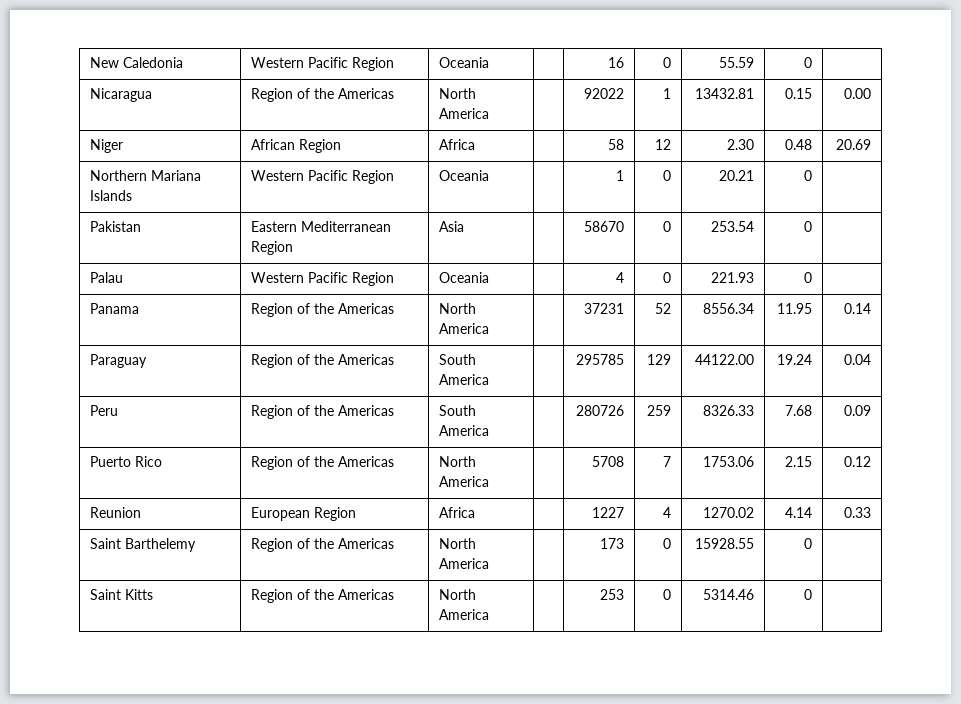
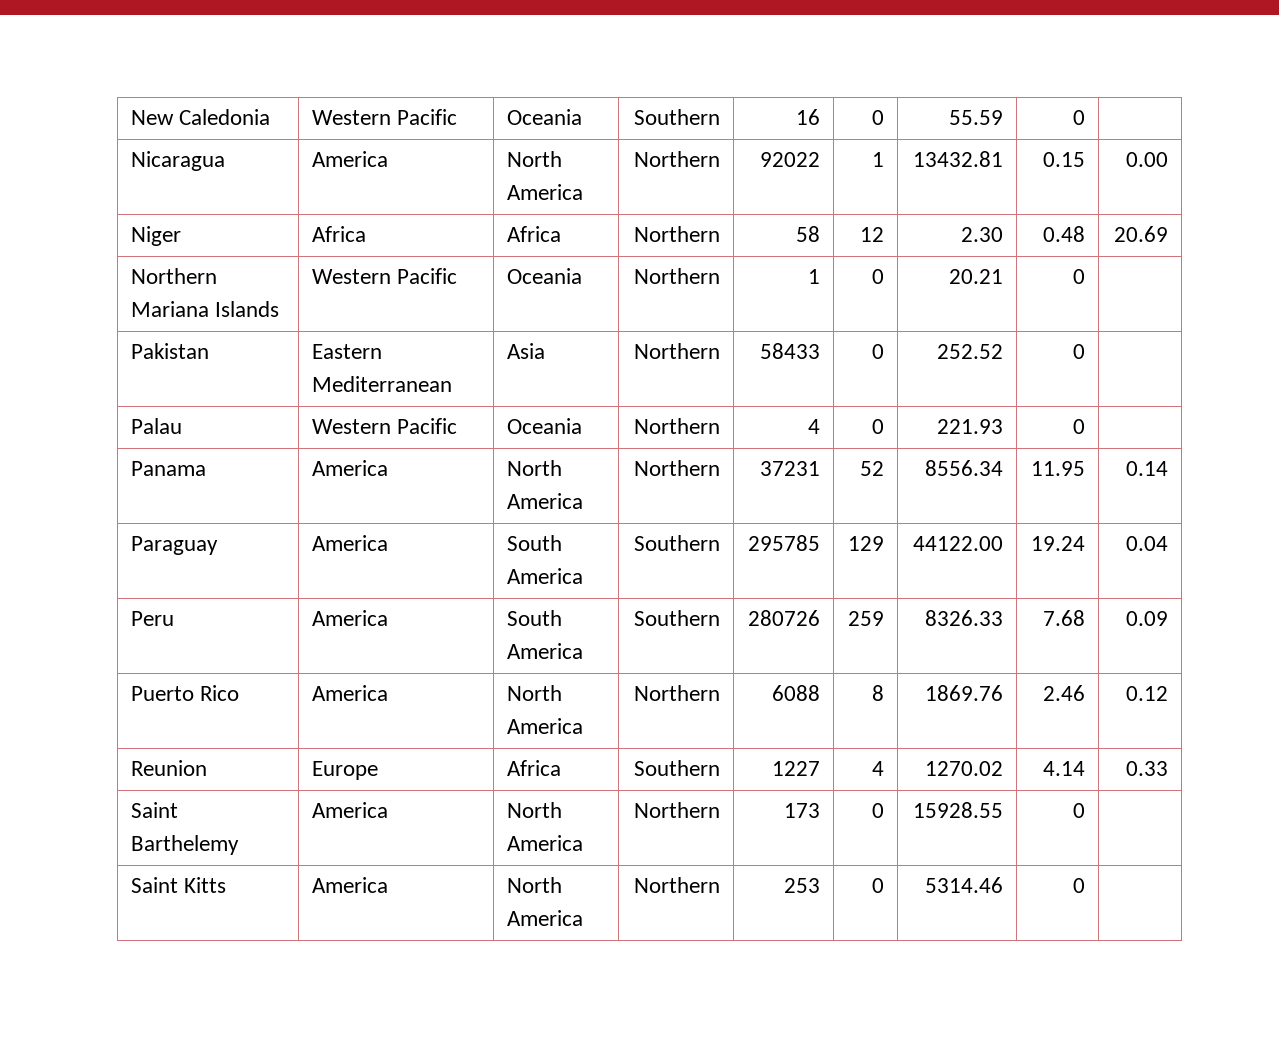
[352,57,395,71] [439,57,490,68] Region | Oceania | -> [506,109,582,125] [634,109,721,125] | Oceania | Southern
[251,88,395,102] [439,88,477,99] [439,108,490,119] Region of the Americas | North America | -> [311,151,388,167] [506,151,562,167] [506,184,583,200] [634,151,721,167] America | North America | Northern
[251,139,342,153] [439,139,476,150] African Region | Africa | -> [311,226,366,242] [506,226,561,242] [634,226,721,242] Africa | Africa | Northern
[352,170,395,184] [439,170,490,181] Region | Oceania | -> [506,268,582,284] [634,268,721,284] | Oceania | Northern
[251,241,294,255] Region -> (452, 384) none
[583,221,624,232] [662,221,671,232] [710,221,754,232] | 58670 | 0 | 253.54 -> [634,343,721,359] [760,343,821,359] [872,344,885,359] [937,344,1004,359] Northern | 58433 | 0 | 252.52
[352,272,395,286] [439,272,490,283] Region | Oceania | -> [506,418,582,434] [634,418,721,434] | Oceania | Northern
[251,303,395,317] [439,303,477,314] [439,323,490,334] Region of the Americas | North America | -> [311,460,388,476] [506,460,562,476] [506,493,583,509] [634,460,721,476] America | North America | Northern
[251,354,395,368] [439,354,477,365] [439,374,490,385] Region of the Americas | South America | -> [311,535,388,551] [506,535,562,551] [506,568,583,584] [634,535,721,551] America | South America | Southern
[251,405,395,419] [439,405,477,416] [439,425,490,436] Region of the Americas | South America | -> [311,610,388,626] [506,610,562,626] [506,643,583,659] [634,610,721,626] America | South America | Southern
[251,456,395,470] [439,456,477,467] [439,476,490,487] [591,456,624,467] [662,456,671,467] [702,456,754,467] [784,456,812,467] Region of the Americas | North America | | 5708 | 7 | 1753.06 | 2.15 -> [311,685,388,701] [506,685,562,701] [506,718,583,734] [634,685,721,701] [772,685,821,701] [872,685,885,701] [925,685,1004,701] [1043,685,1086,701] America | North America | Northern | 6088 | 8 | 1869.76 | 2.46
[251,507,357,521] [439,507,476,518] European Region | Africa | -> [311,761,378,780] [506,760,561,776] [634,760,721,776] Europe | Africa | Southern
[251,538,395,552] [439,538,477,549] [439,558,490,569] Region of the Americas | North America | -> [311,802,388,818] [506,802,562,818] [506,835,583,851] [634,802,721,818] America | North America | Northern
[251,589,395,603] [439,589,477,600] [439,609,490,620] Region of the Americas | North America | -> [311,877,388,893] [506,877,562,893] [506,910,583,926] [634,877,721,893] America | North America | Northern

